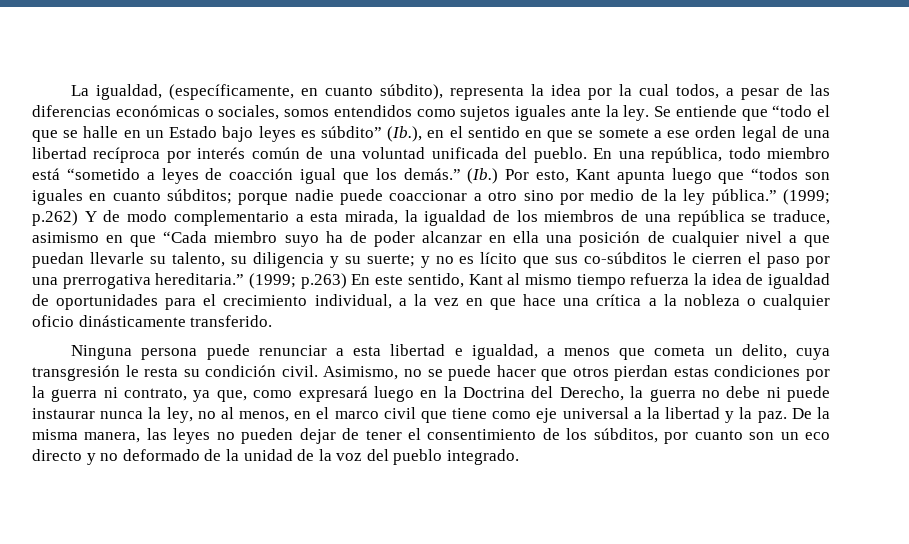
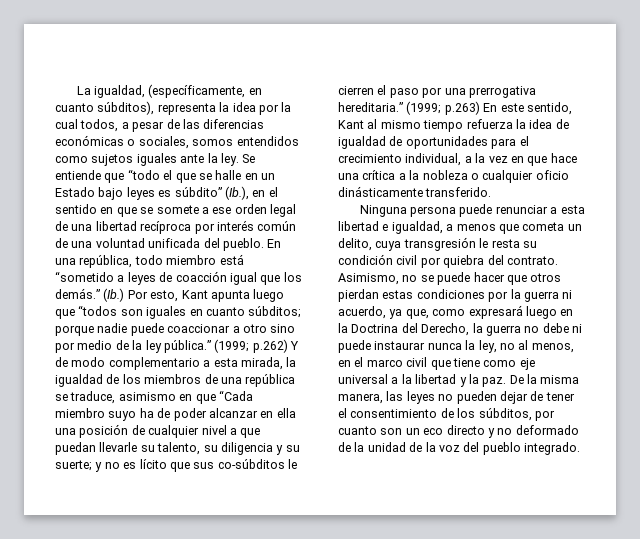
[380,84,444,100] súbdito), -> [97,101,155,115] súbditos),
[281,365,318,377] civil. -> [396,255,558,268] civil por quiebra del contrato.
[124,388,188,401] contrato, -> [338,306,386,319] acuerdo,

